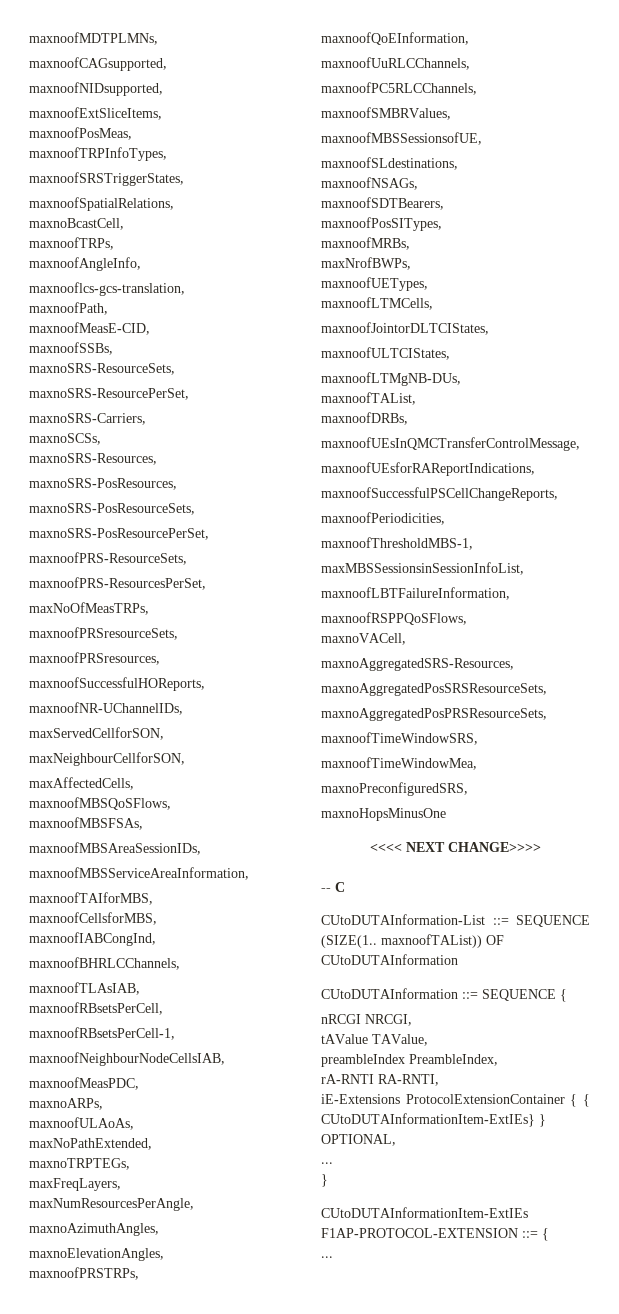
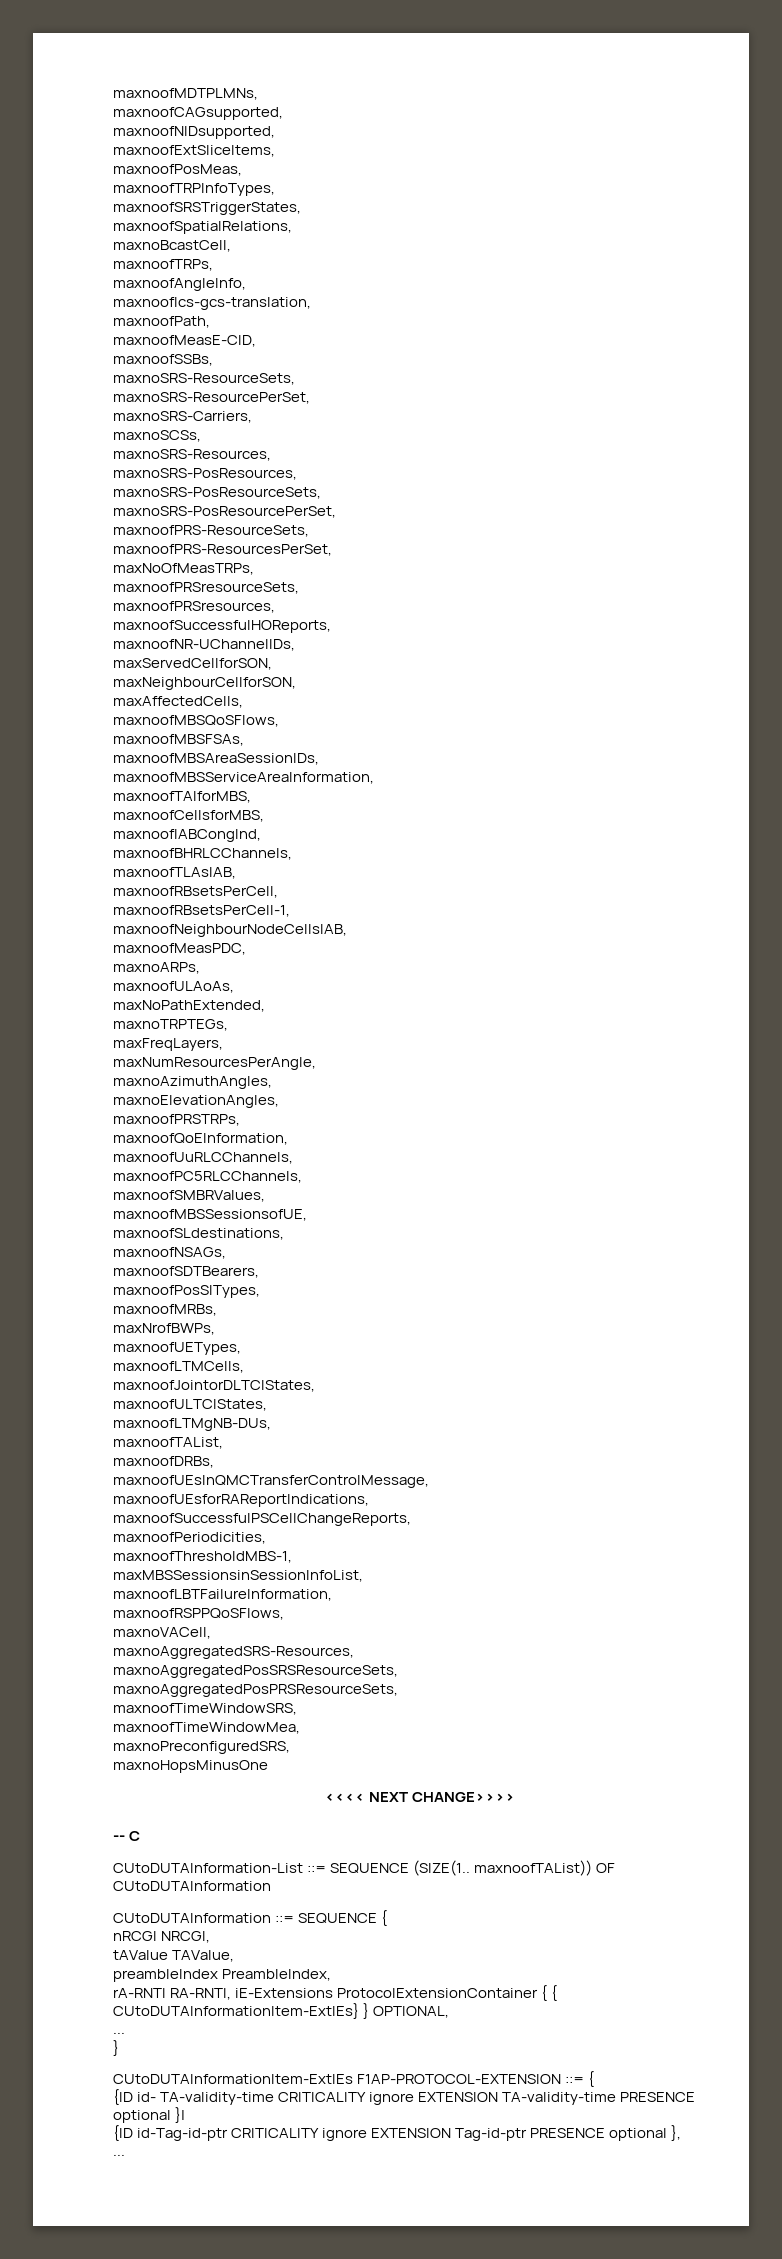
(439, 1080) // -> (232, 1994) none
(549, 1234) none -> [113,2089,696,2105] [113,2107,186,2123] [113,2125,682,2141] // {ID id- TA-validity-time CRITICALITY ignore EXTENSION TA-validity-time PRESENCE optional }| // {ID id-Tag-id-ptr CRITICALITY ignore EXTENSION Tag-id-ptr PRESENCE optional },

